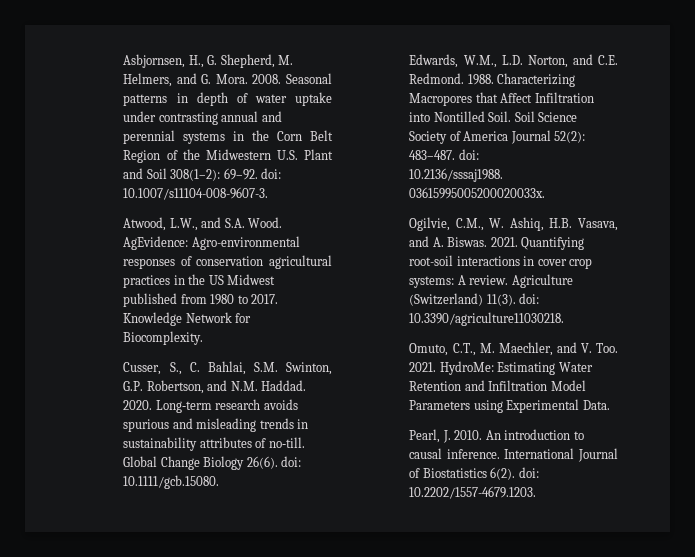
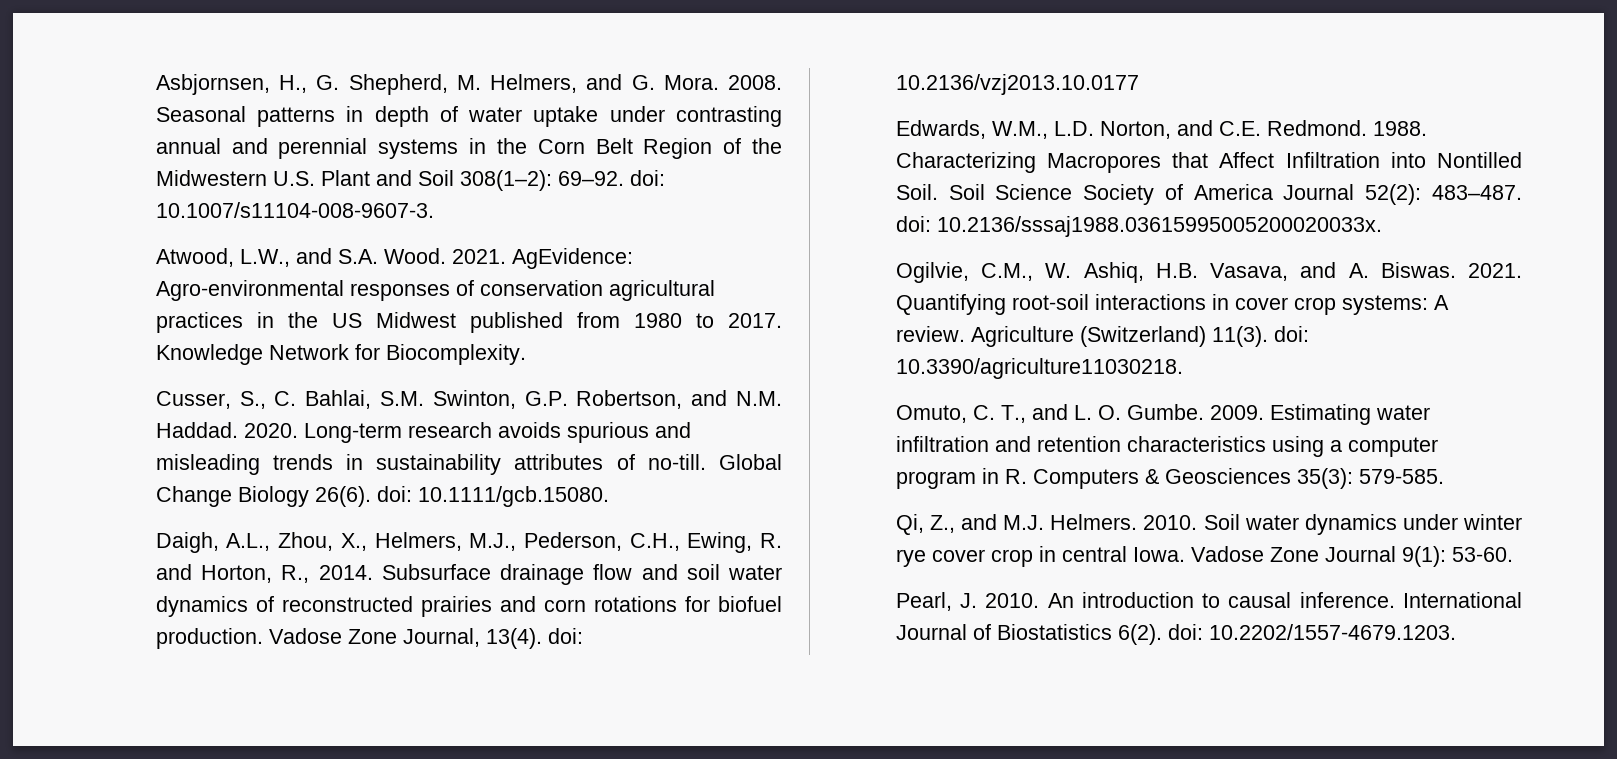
(283, 222) none -> [451,249,506,264] 2021.
(220, 482) none -> [155,532,782,553] [155,564,782,585] [155,596,782,617] [155,628,583,649] [895,74,1139,95] // Daigh, A.L., Zhou, X., Helmers, M.J., Pederson, C.H., Ewing, R. and Horton, R., 2014. Subsurface drainage flow and soil water dynamics of reconstructed prairies and corn rotations for biofuel production. Vadose Zone Journal, 13(4). doi: 10.2136/vzj2013.10.0177
[452,342,618,356] [409,361,593,375] [409,380,586,391] [409,399,610,413] C.T., M. Maechler, and V. Too. 2021. HydroMe: Estimating Water Retention and Infiltration Model Parameters using Experimental Data. -> [972,404,1430,425] [895,436,1438,457] [895,468,1444,489] [895,514,1522,535] [895,546,1513,567] C. T., and L. O. Gumbe. 2009. Estimating water infiltration and retention characteristics using a computer program in R. Computers & Geosciences 35(3): 579-585. // Qi, Z., and M.J. Helmers. 2010. Soil water dynamics under winter rye cover crop in central Iowa. Vadose Zone Journal 9(1): 53-60.

